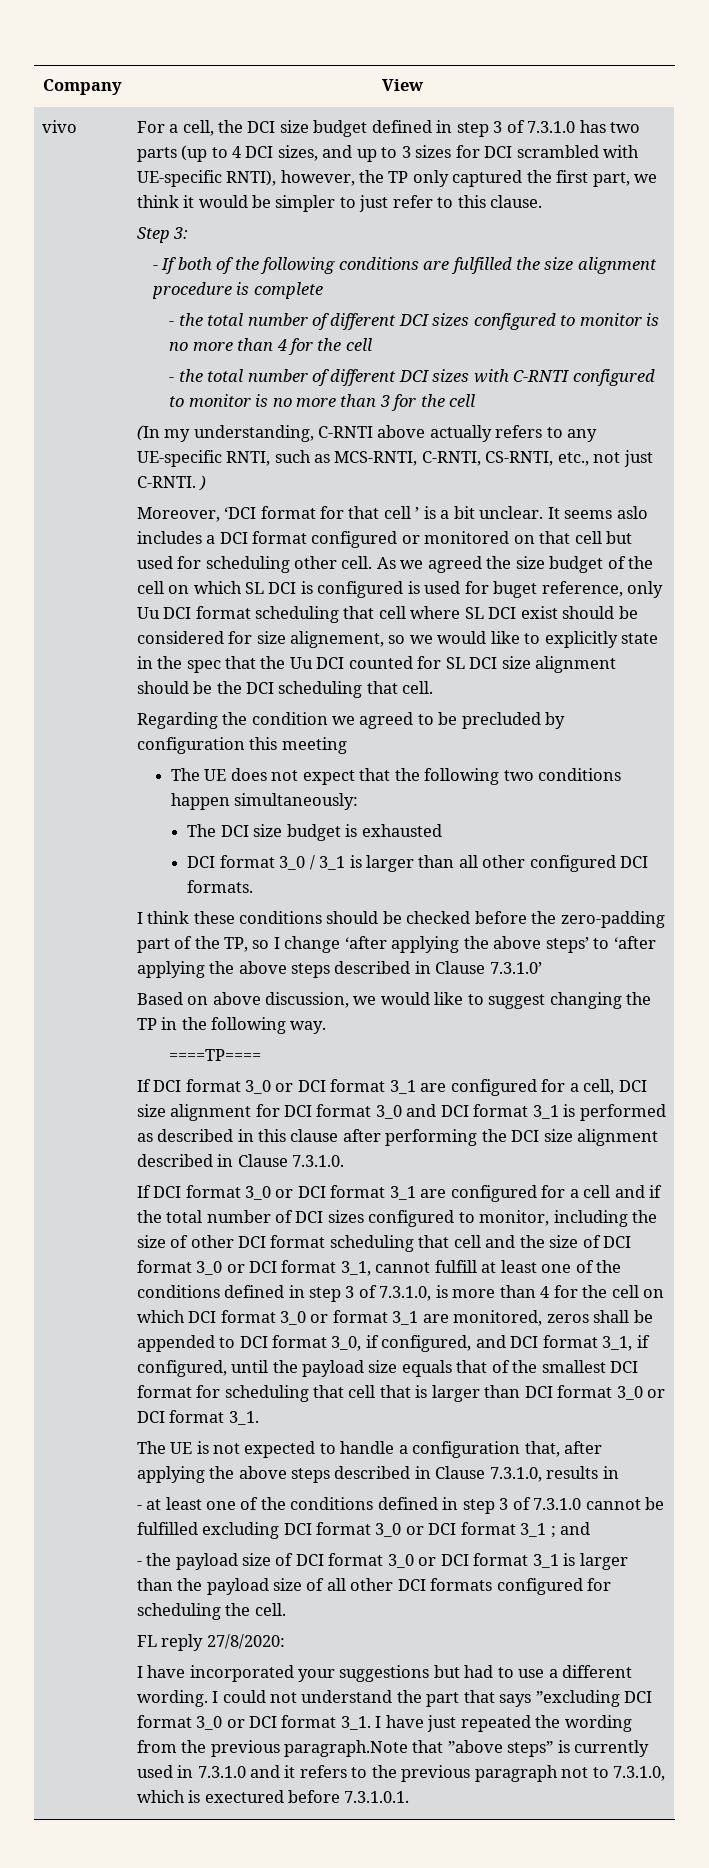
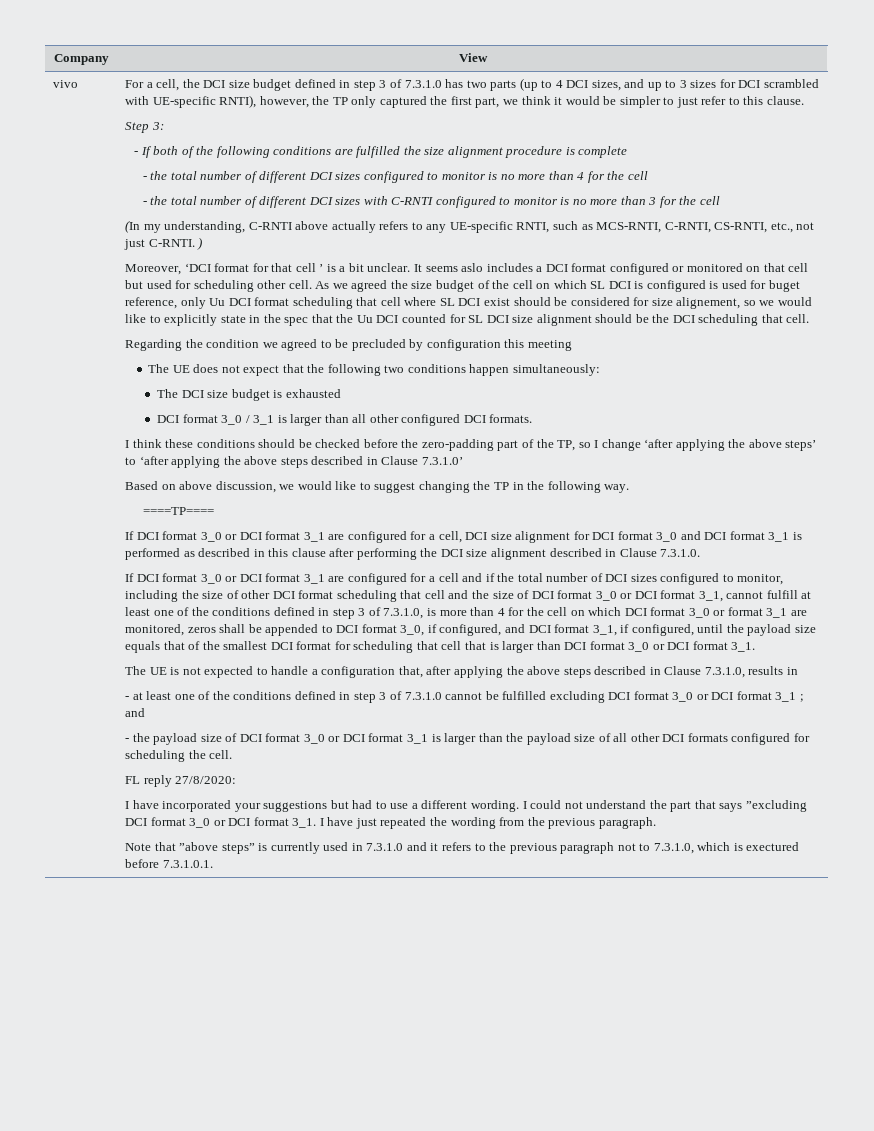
[284,1740,409,1757] paragraph.Note -> [598,817,656,829] [125,843,152,851] paragraph. // Note

